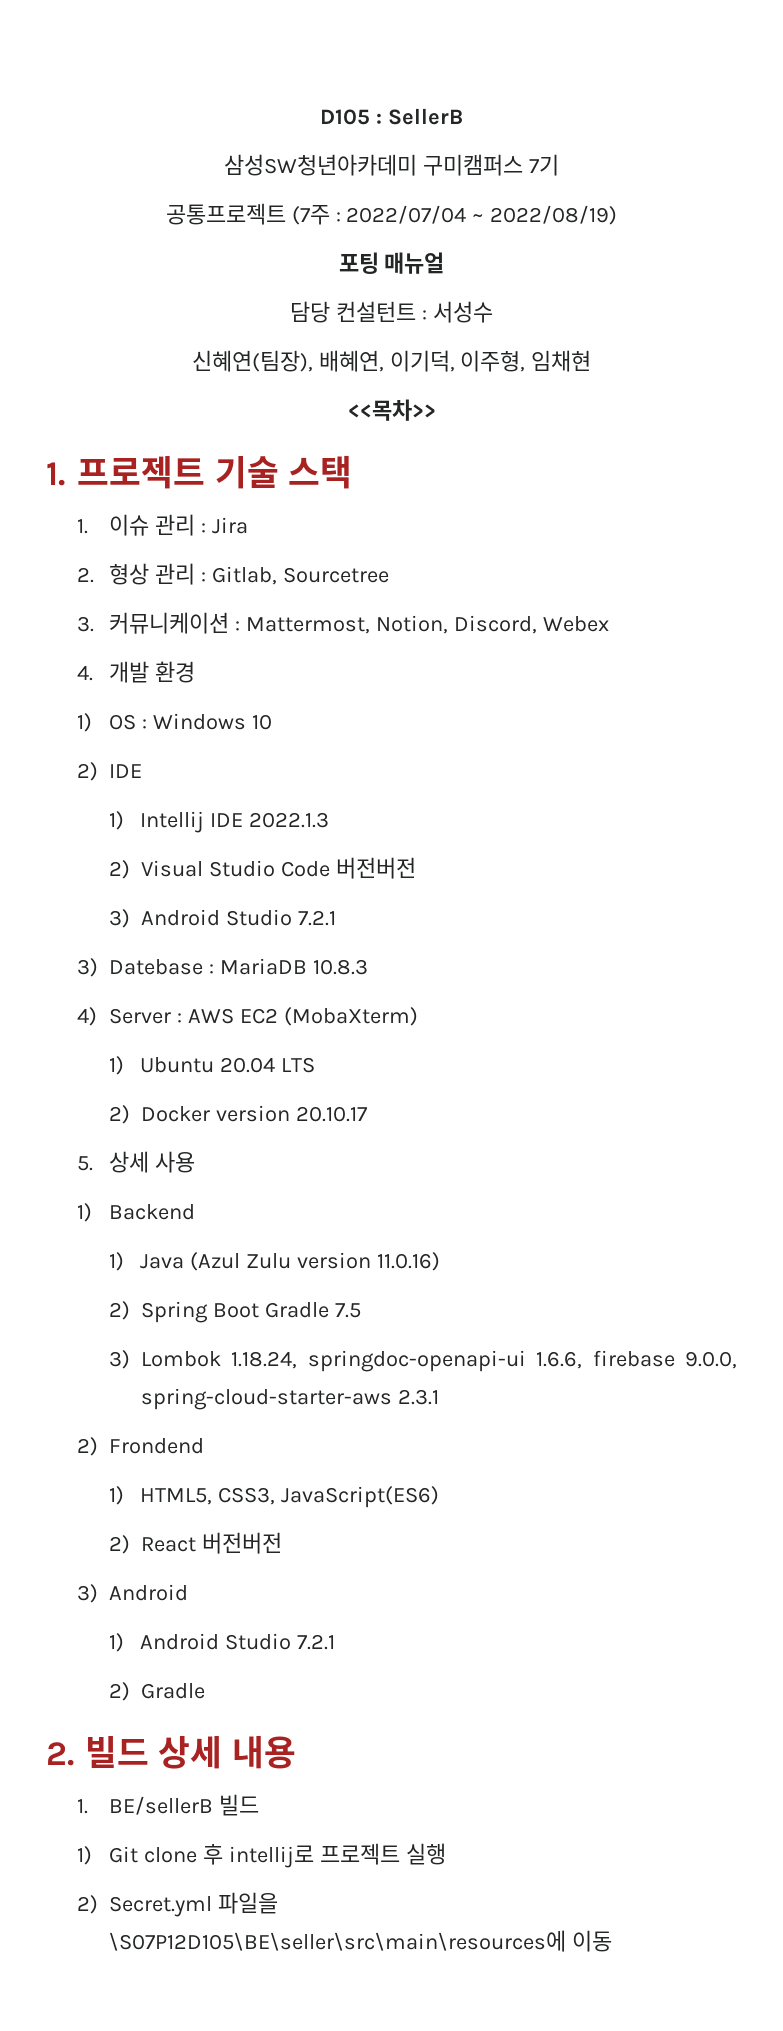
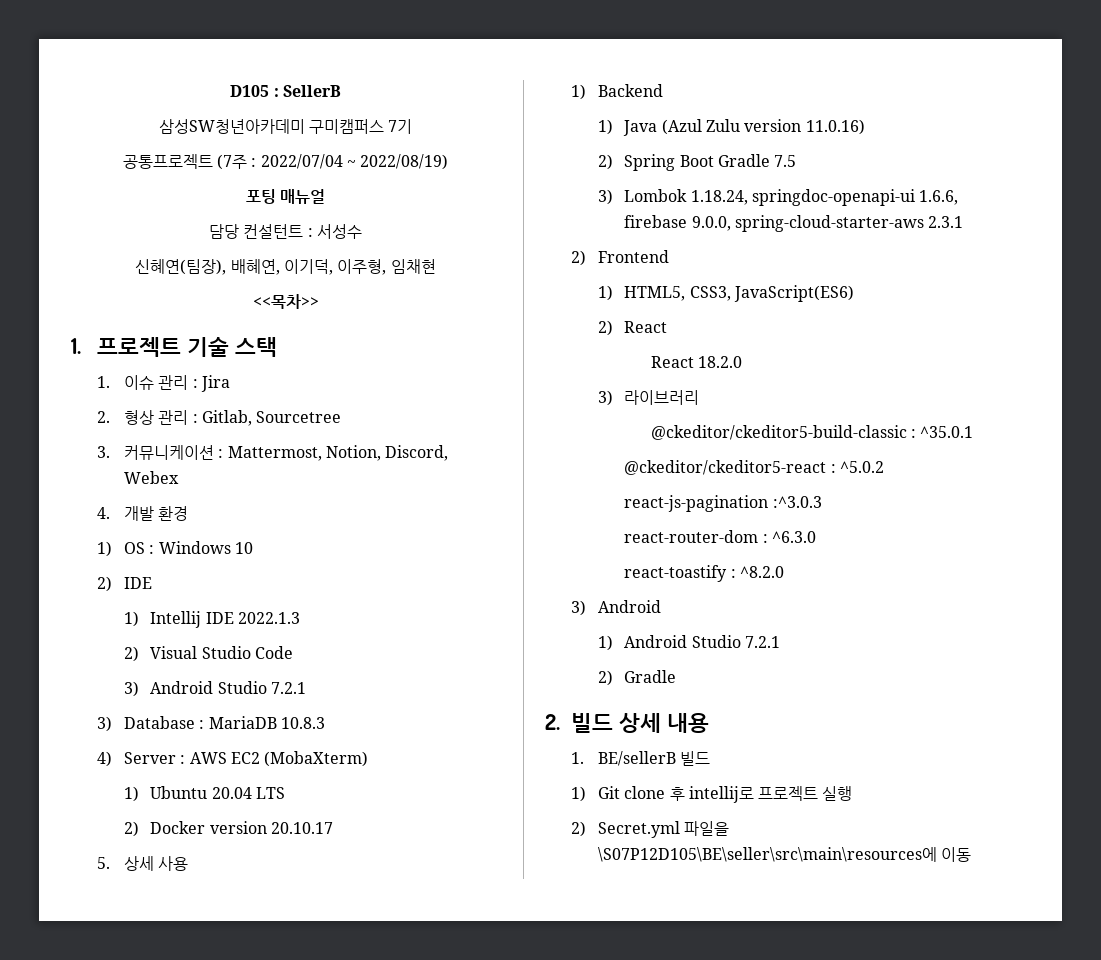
[335,857,416,879] 버전버전 -> (293, 652) none
[109,959,204,975] Datebase -> [123,716,195,729] Database
[109,1438,205,1454] Frondend -> [597,250,669,263] Frontend
[201,1532,282,1554] 버전버전 -> [650,356,743,368] [597,390,700,406] [650,425,974,440] [624,460,884,475] [624,495,822,512] [624,530,816,543] [624,565,784,582] // React 18.2.0 // 3) 라이브러리 // @ckeditor/ckeditor5-build-classic : ^35.0.1 // @ckeditor/ckeditor5-react : ^5.0.2 // react-js-pagination :^3.0.3 // react-router-dom : ^6.3.0 // react-toastify : ^8.2.0

